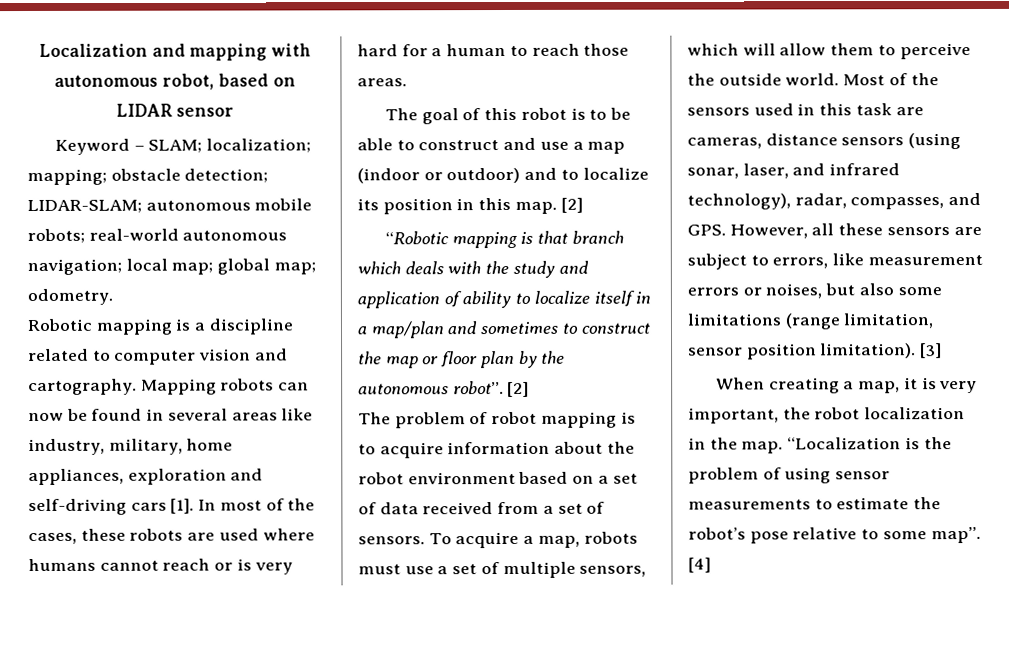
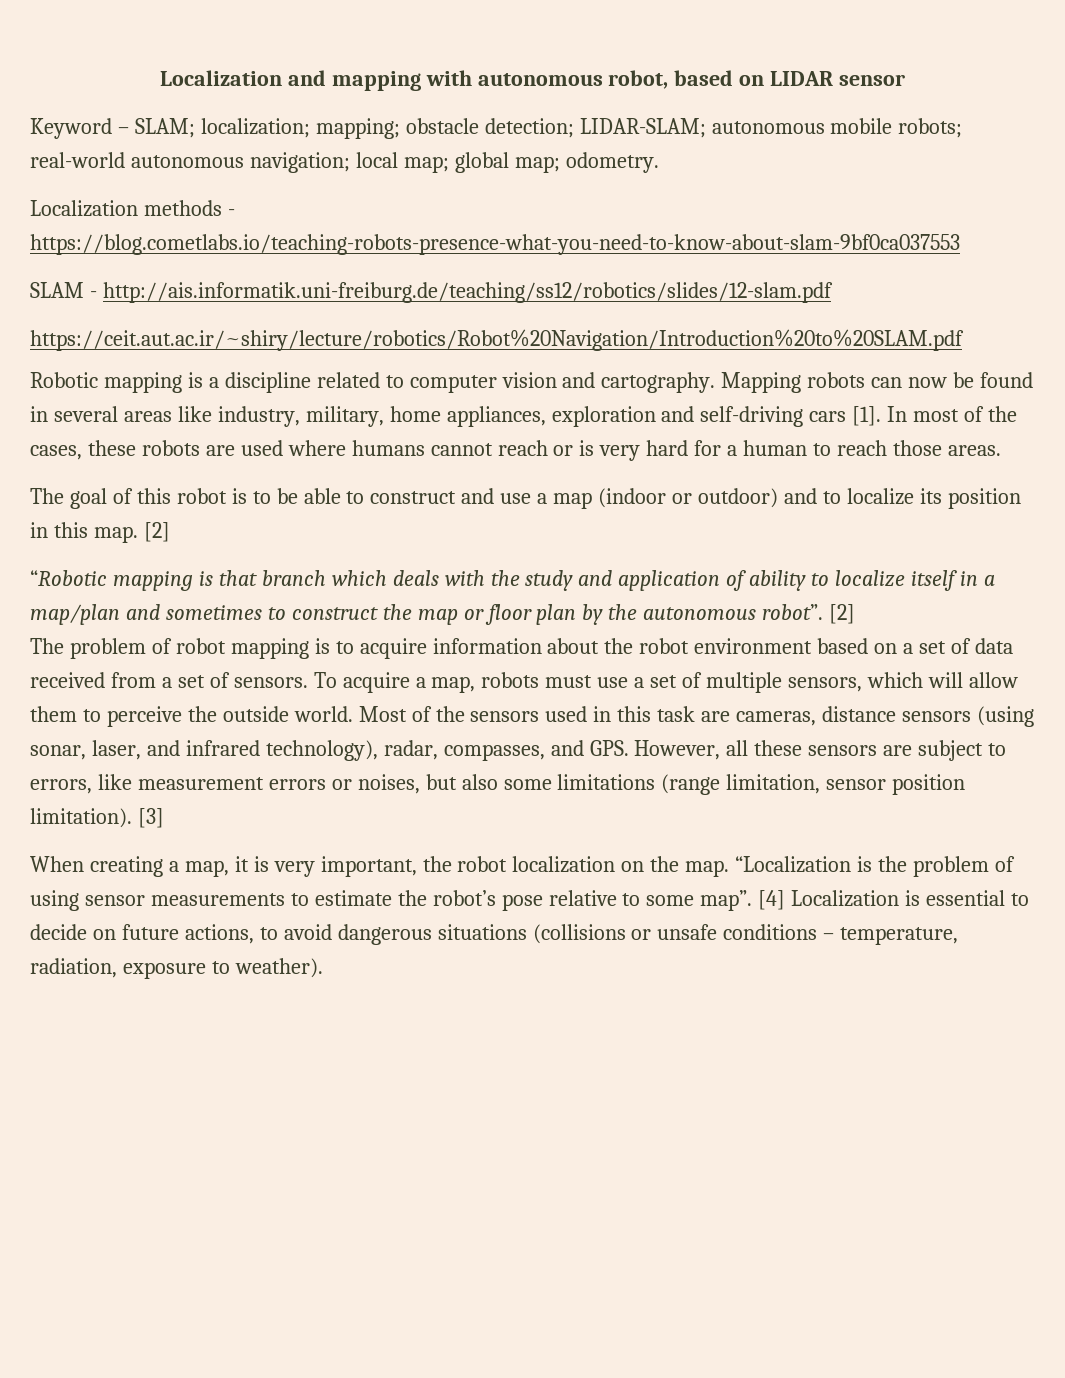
(113, 297) none -> [30,200,235,217] [30,234,960,255] [30,282,833,303] [30,329,964,351] // Localization methods - https://blog.cometlabs.io/teaching-robots-presence-what-you-need-to-know-about-slam-9bf0ca037553 // SLAM - http://ais.informatik.uni-freiburg.de/teaching/ss12/robotics/slides/12-slam.pdf // https://ceit.aut.ac.ir/~shiry/lecture/robotics/Robot%20Navigation/Introduction%20to%20SLAM.pdf
[688,437,706,450] in -> [621,861,645,872] on
(711, 565) none -> [791,890,1030,907] [30,924,959,945] [30,958,323,979] Localization is essential to decide on future actions, to avoid dangerous situations (collisions or unsafe conditions – temperature, radiation, exposure to weather).

